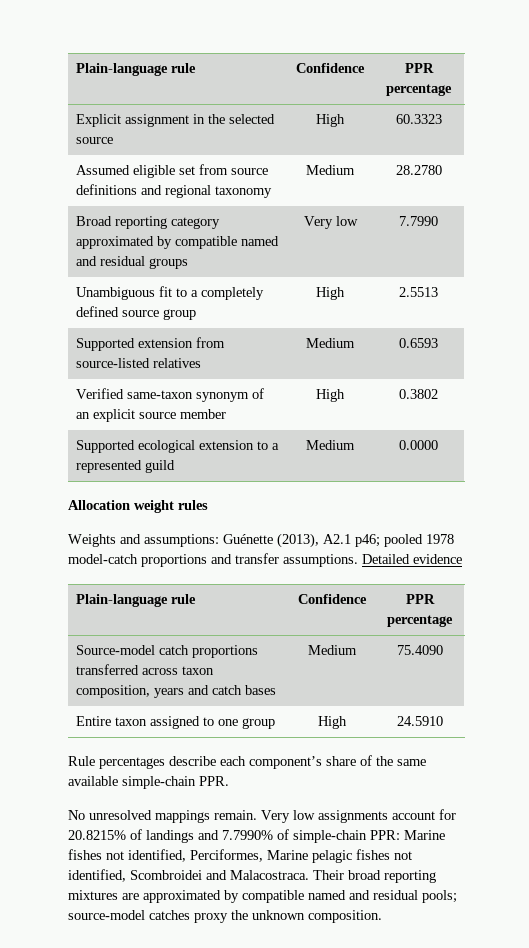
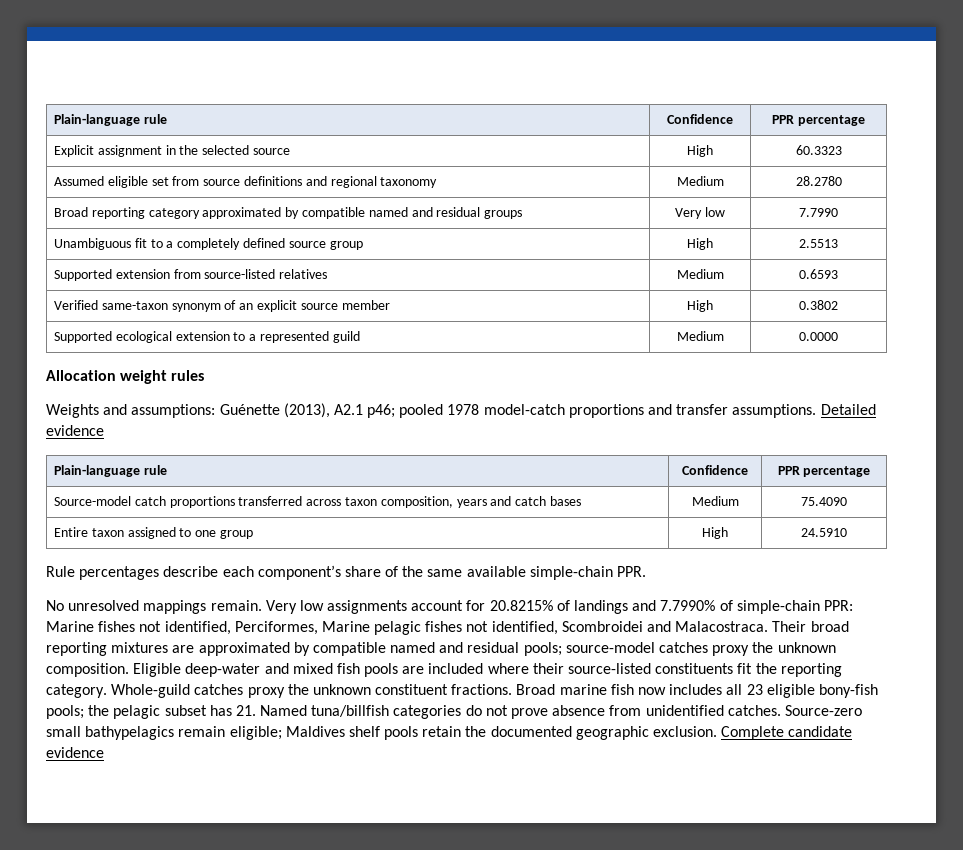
(382, 916) none -> [133,663,842,677] [46,684,878,698] [46,705,862,719] [46,726,853,740] [46,747,104,758] Eligible deep-water and mixed fish pools are included where their source-listed constituents fit the reporting category. Whole-guild catches proxy the unknown constituent fractions. Broad marine fish now includes all 23 eligible bony-fish pools; the pelagic subset has 21. Named tuna/billfish categories do not prove absence from unidentified catches. Source-zero small bathypelagics remain eligible; Maldives shelf pools retain the documented geographic exclusion. Complete candidate evidence

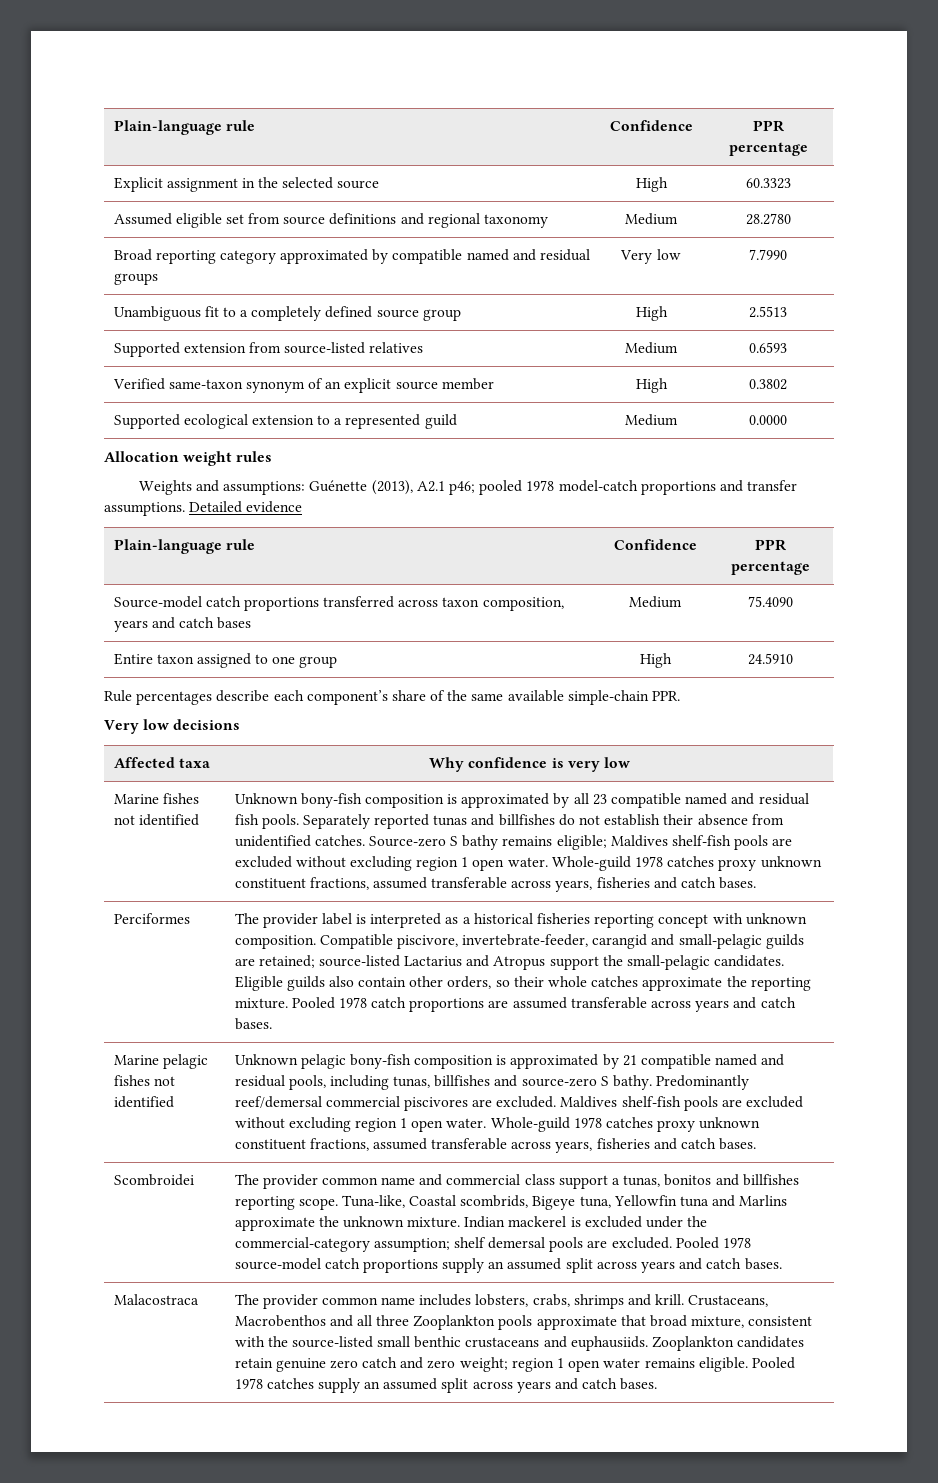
[46,600,853,614] [46,621,849,635] [46,642,836,656] [46,663,842,677] [46,684,878,698] [46,705,549,719] No unresolved mappings remain. Very low assignments account for 20.8215% of landings and 7.7990% of simple-chain PPR: Marine fishes not identified, Perciformes, Marine pelagic fishes not identified, Scombroidei and Malacostraca. Their broad reporting mixtures are approximated by compatible named and residual pools; source-model catches proxy the unknown composition. Eligible deep-water and mixed fish pools are included where their source-listed constituents fit the reporting category. Whole-guild catches proxy the unknown constituent fractions. Broad marine fish now includes all 23 eligible bony-fish pools; the pelagic subset has 21. Named tuna/billfish categories do not prove -> [104,719,241,734] [113,757,210,768] [429,757,630,772] [113,793,199,804] [113,814,199,826] [234,793,809,808] [234,814,694,829] Very low decisions // Affected taxa | Why confidence is very low // Marine fishes not identified | Unknown bony-fish composition is approximated by all 23 compatible named and residual fish pools. Separately reported tunas and billfishes do not establish their
[46,726,853,740] [46,747,104,758] small bathypelagics remain eligible; Maldives shelf pools retain the documented geographic exclusion. Complete candidate evidence -> [450,835,793,850] [234,856,822,871] [234,877,757,892] [113,913,190,924] [234,913,807,928] [234,934,804,949] [234,955,785,970] [234,976,811,991] [234,997,796,1012] [234,1018,272,1030] [113,1054,208,1069] [113,1075,175,1086] [113,1096,174,1108] [234,1054,785,1069] [234,1075,750,1090] [234,1096,804,1111] [234,1117,761,1132] [234,1138,757,1153] [113,1174,194,1186] [234,1174,799,1189] [234,1195,788,1210] [234,1216,708,1231] [234,1237,751,1252] [234,1258,782,1273] [113,1294,199,1305] [234,1294,769,1309] [234,1315,813,1330] [234,1336,805,1351] [234,1357,795,1372] [234,1378,658,1393] S bathy remains eligible; Maldives shelf-fish pools are excluded without excluding region 1 open water. Whole-guild 1978 catches proxy unknown constituent fractions, assumed transferable across years, fisheries and catch bases. // Perciformes | The provider label is interpreted as a historical fisheries reporting concept with unknown composition. Compatible piscivore, invertebrate-feeder, carangid and small-pelagic guilds are retained; source-listed Lactarius and Atropus support the small-pelagic candidates. Eligible guilds also contain other orders, so their whole catches approximate the reporting mixture. Pooled 1978 catch proportions are assumed transferable across years and catch bases. // Marine pelagic fishes not identified | Unknown pelagic bony-fish composition is approximated by 21 compatible named and residual pools, including tunas, billfishes and source-zero S bathy. Predominantly reef/demersal commercial piscivores are excluded. Maldives shelf-fish pools are excluded without excluding region 1 open water. Whole-guild 1978 catches proxy unknown constituent fractions, assumed transferable across years, fisheries and catch bases. // Scombroidei | The provider common name and commercial class support a tunas, bonitos and billfishes reporting scope. Tuna-like, Coastal scombrids, Bigeye tuna, Yellowfin tuna and Marlins approximate the unknown mixture. Indian mackerel is excluded under the commercial-category assumption; shelf demersal pools are excluded. Pooled 1978 source-model catch proportions supply an assumed split across years and catch bases. // Malacostraca | The provider common name includes lobsters, crabs, shrimps and krill. Crustaceans, Macrobenthos and all three Zooplankton pools approximate that broad mixture, consistent with the source-listed small benthic crustaceans and euphausiids. Zooplankton candidates retain genuine zero catch and zero weight; region 1 open water remains eligible. Pooled 1978 catches supply an assumed split across years and catch bases.

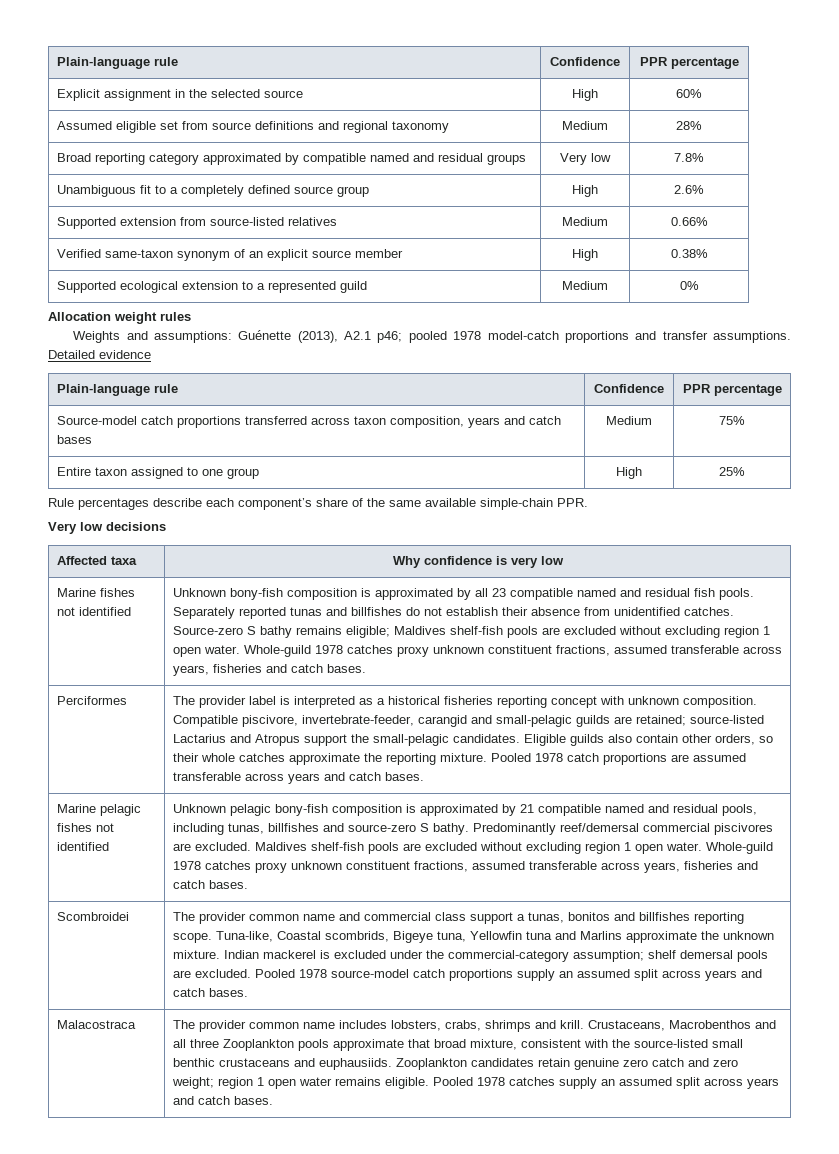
[745,178,791,189] 60.3323 -> [675,89,702,98] 60%
[745,213,791,225] 28.2780 -> [675,121,702,130] 28%
[749,249,787,260] 7.7990 -> [673,153,704,162] 7.8%
[749,306,787,318] 2.5513 -> [673,185,704,194] 2.6%
[749,342,787,353] 0.6593 -> [670,217,708,226] 0.66%
[749,379,787,390] 0.3802 -> [670,249,708,258] 0.38%
[749,415,787,425] 0.0000 -> [679,281,699,290] 0%
[747,596,793,607] 75.4090 -> [718,416,745,425] 75%
[747,653,793,665] 24.5910 -> [718,467,745,476] 25%

